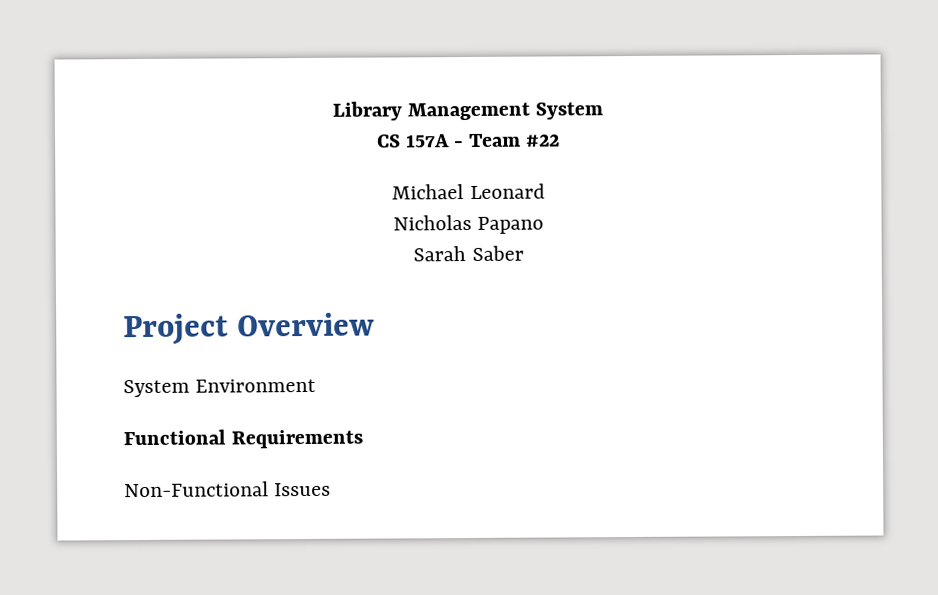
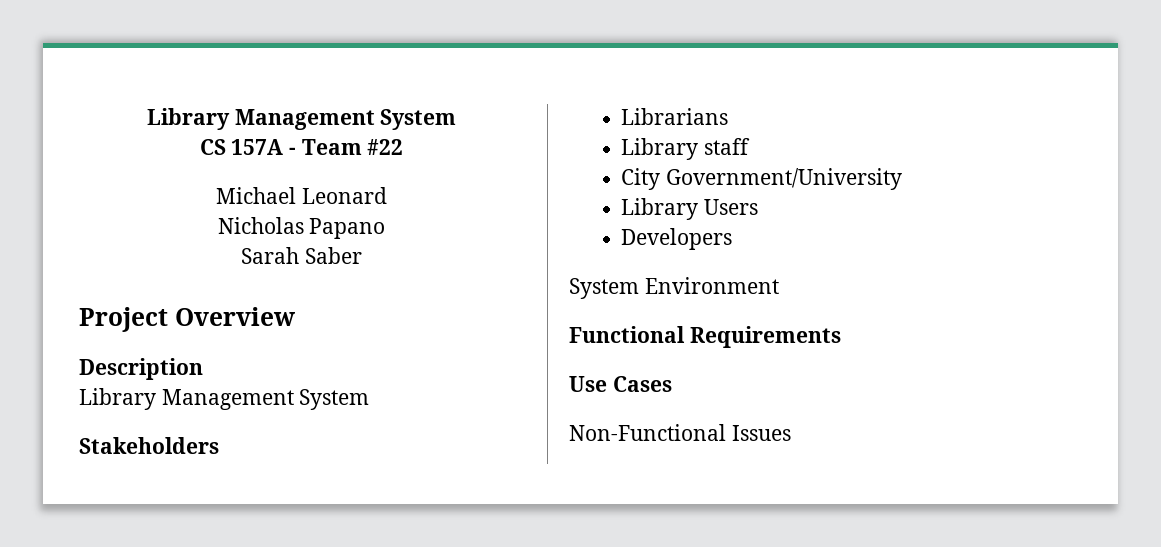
(375, 324) none -> [79,358,203,380] [79,388,370,410] [79,437,219,454] [621,108,729,125] [621,138,751,160] [621,168,903,190] [621,198,759,220] [621,228,733,250] // Description // Library Management System // Stakeholders // Librarians // Library staff // City Government/University // Library Users // Developers
(364, 439) none -> [569,376,672,392] // Use Cases

